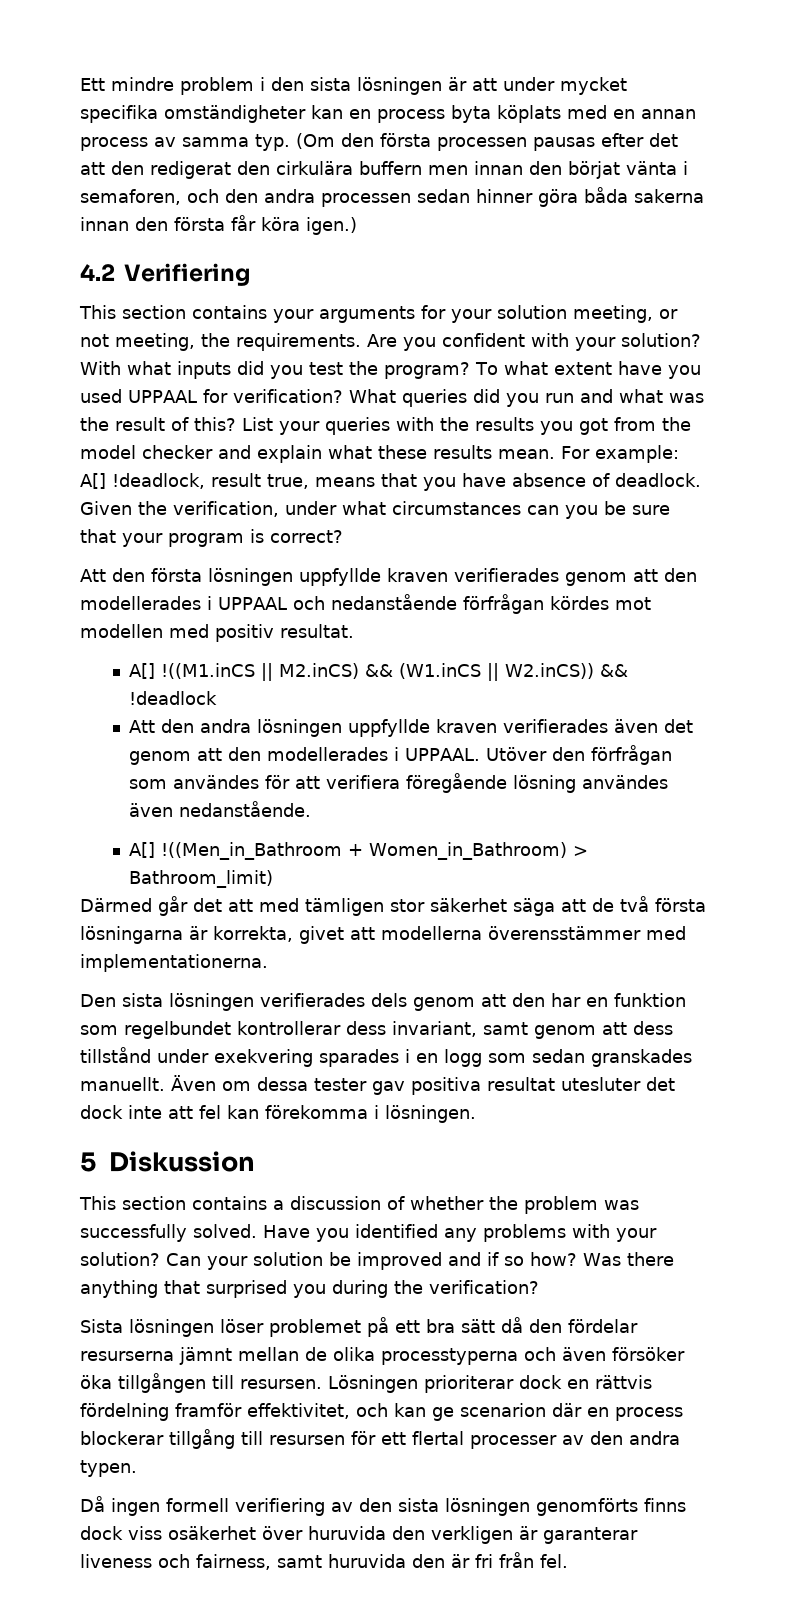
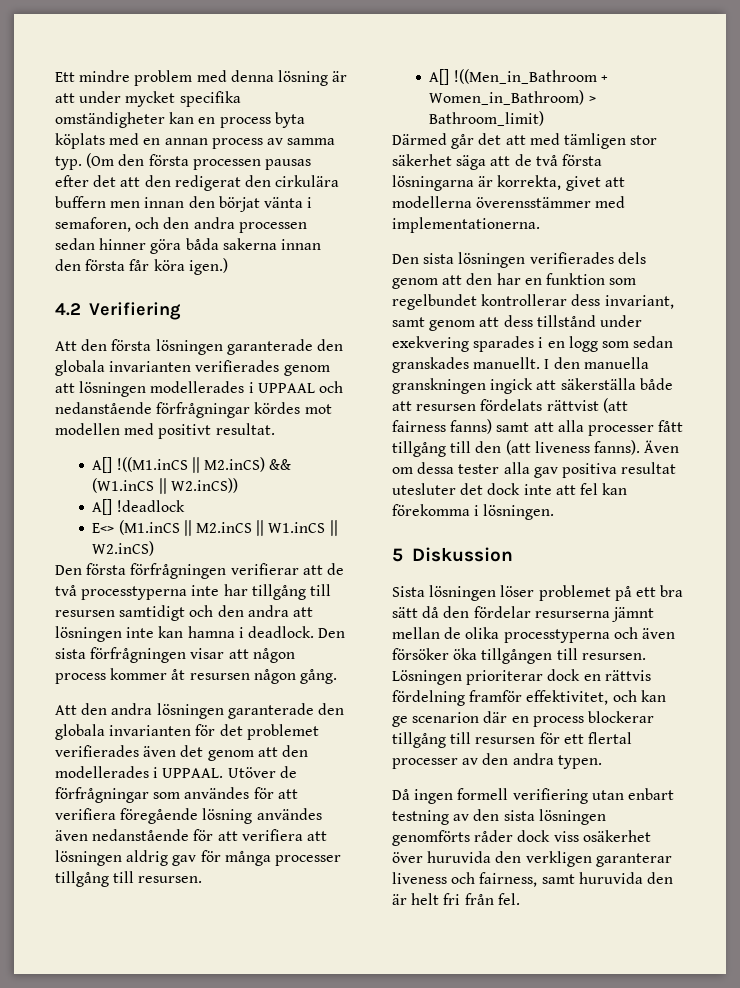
[260,77,442,95] i den sista lösningen -> [196,70,328,86] med denna lösning
[79,305,678,323] [80,333,701,351] [80,361,701,379] [80,389,704,407] [80,417,691,435] [80,445,679,463] [80,473,701,491] [80,501,670,519] [80,529,343,547] // This section contains your arguments for your solution meeting, or not meeting, the requirements. Are you confident with your solution? With what inputs did you test the program? To what extent have you used UPPAAL for verification? What queries did you run and what was the result of this? List your queries with the results you got from the model checker and explain what these results mean. For example: A[] !deadlock, result true, means that you have absence of deadlock. Given the verification, under what circumstances can you be sure that your program is correct? -> (181, 311) none
[299,568,448,586] uppfyllde kraven -> [226,339,343,355] [55,360,192,376] garanterade den globala invarianten
[664,568,697,582] den -> [79,381,147,397] lösningen
[462,594,544,614] förfrågan -> [156,402,251,418] förfrågningar
[215,624,274,642] positiv -> [158,424,212,439] positivt
[600,664,629,677] && -> [92,499,113,515] // A[]
[129,719,498,737] Att den andra lösningen uppfyllde kraven -> [92,520,338,536] [92,541,155,556] [55,563,344,579] [55,584,331,600] [55,605,313,621] [55,626,346,642] [55,647,295,663] [55,668,337,684] [55,703,344,719] [55,724,319,740] E<> (M1.inCS || M2.inCS || W1.inCS || W2.inCS) // Den första förfrågningen verifierar att de två processtyperna inte har tillgång till resursen samtidigt och den andra att lösningen inte kan hamna i deadlock. Den sista förfrågningen visar att någon process kommer åt resursen någon gång. // Att den andra lösningen garanterade den globala invarianten för det problemet
[552,745,673,765] den förfrågan -> [279,766,297,778] [55,787,149,803] de förfrågningar
[179,801,312,817] nedanstående. -> [92,829,327,841] [55,850,341,866] [55,871,203,887] nedanstående för att verifiera att lösningen aldrig gav för många processer tillgång till resursen.
(165, 1084) none -> [544,357,649,369] [392,378,673,394] [392,398,628,413] [392,419,684,436] [392,440,640,457] I den manuella granskningen ingick att säkerställa både att resursen fördelats rättvist (att fairness fanns) samt att alla processer fått tillgång till den (att liveness fanns).
(367, 1084) none -> [503,462,530,474] alla
[79,1196,639,1214] [80,1224,657,1242] [80,1252,674,1270] [80,1280,539,1298] // This section contains a discussion of whether the problem was successfully solved. Have you identified any problems with your solution? Can your solution be improved and if so how? Was there anything that surprised you during the verification? -> (514, 554) none
(325, 1507) none -> [591,788,674,800] [392,810,449,825] utan enbart testning
[644,1498,686,1512] finns -> [474,830,514,842] råder
[519,1526,538,1540] är -> (592, 859) none
(470, 1561) none -> [411,893,440,905] helt

